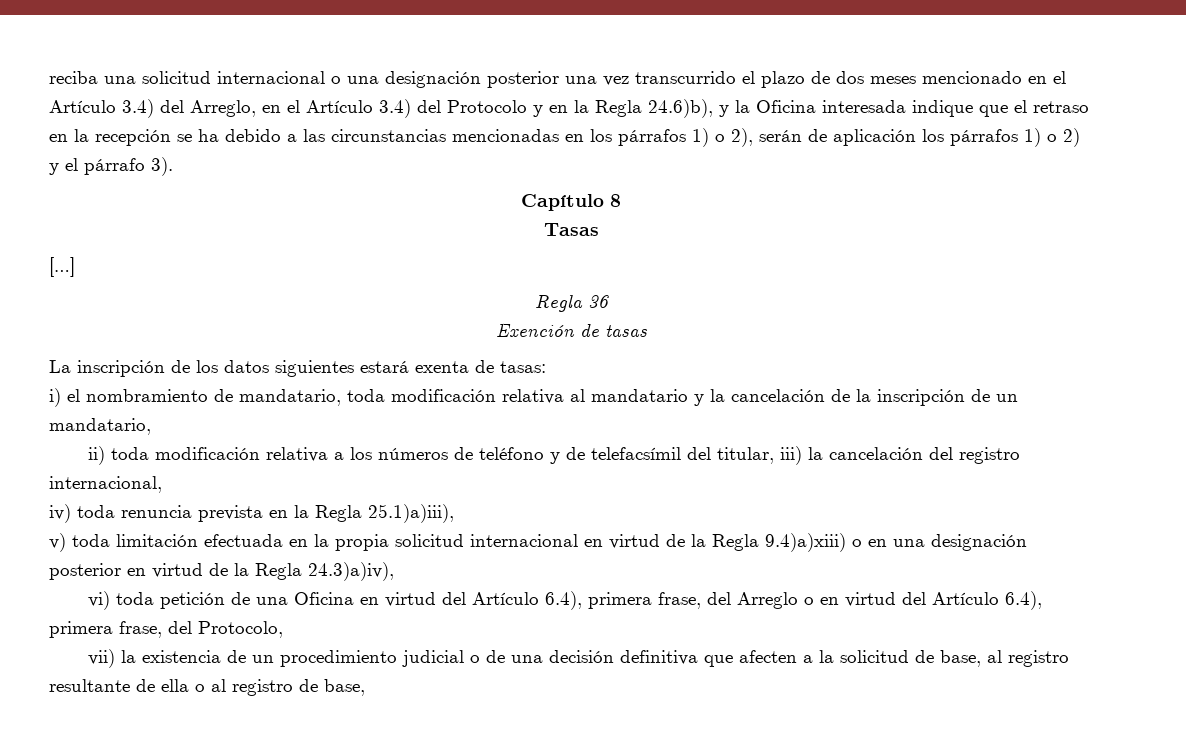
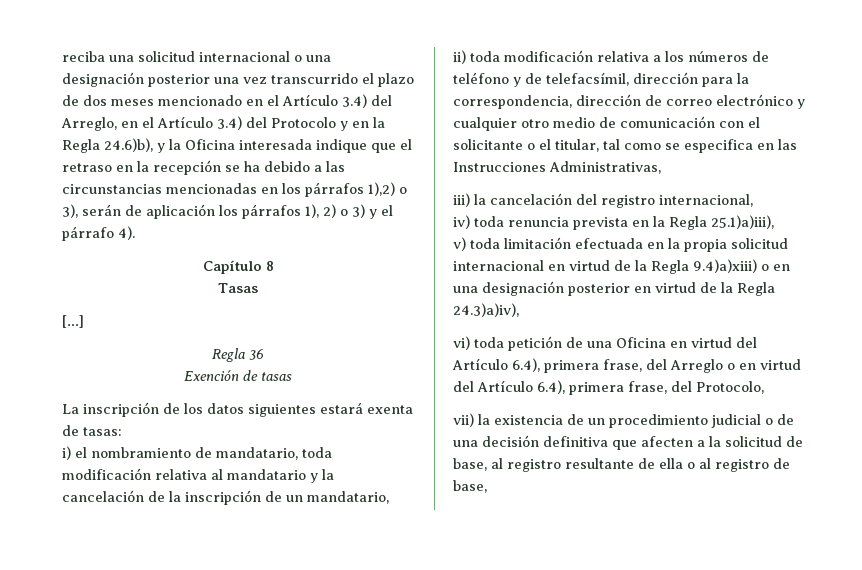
[692,128,753,147] 1) o 2), -> [368,182,407,196] [62,204,78,218] 1),2) o 3),
[1024,128,1080,147] 1) o 2) -> [305,204,365,218] 1), 2) o 3)
[151,157,173,176] 3). -> [118,226,135,240] 4).
[590,447,774,464] telefacsímil del titular, -> [546,72,749,87] [453,94,805,109] [453,116,760,131] [453,139,797,153] [453,161,661,174] telefacsímil, dirección para la correspondencia, dirección de correo electrónico y cualquier otro medio de comunicación con el solicitante o el titular, tal como se especifica en las Instrucciones Administrativas, //

